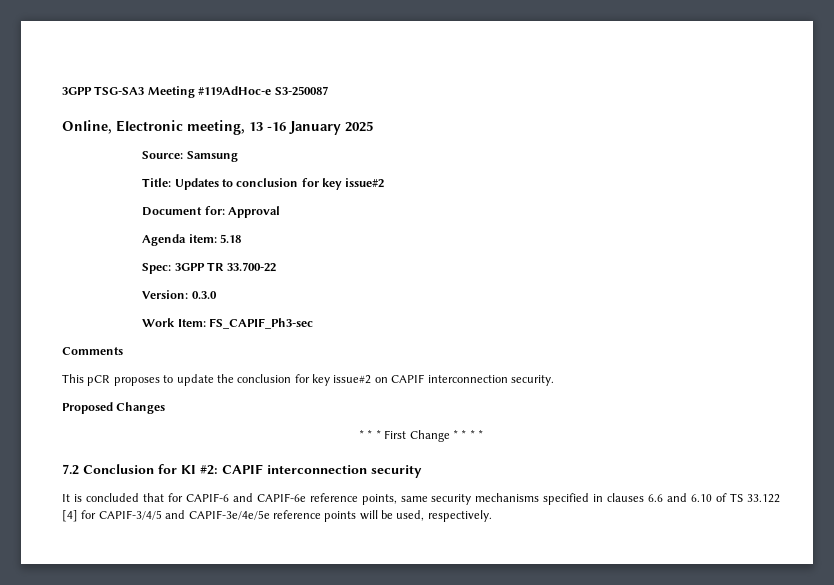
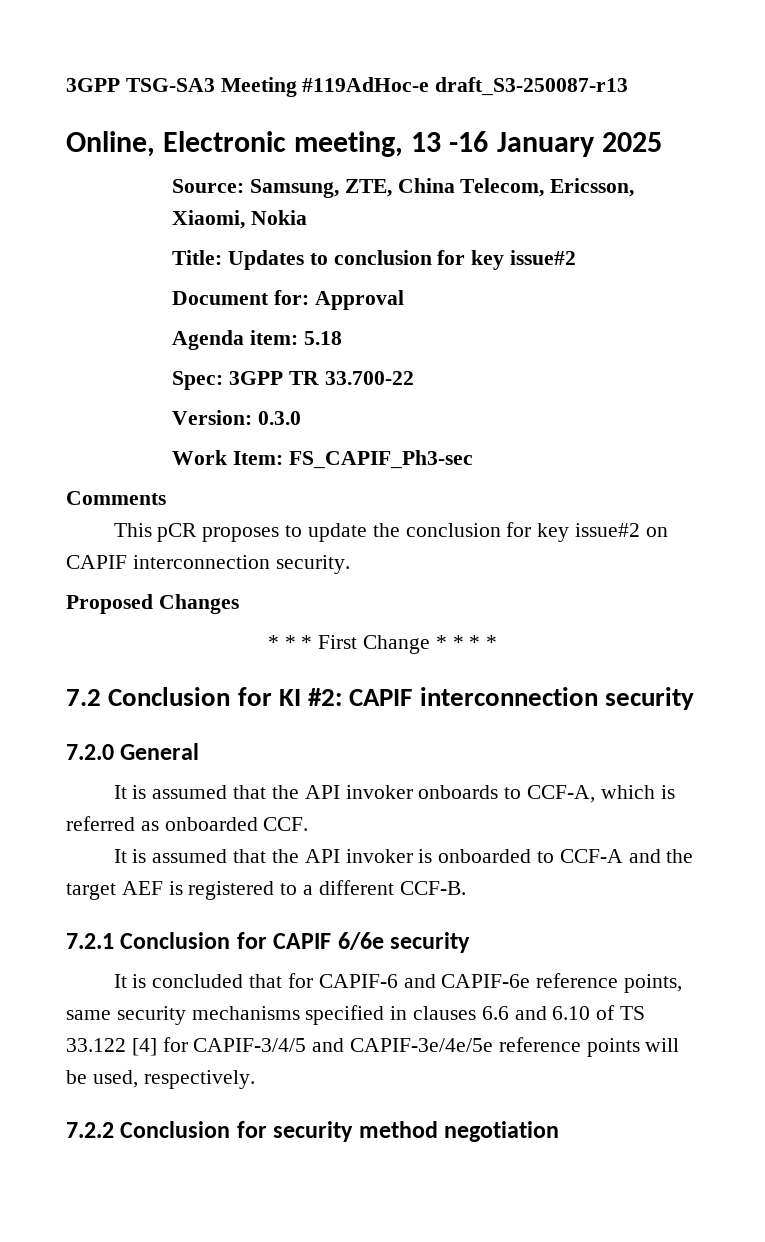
[274,86,328,96] S3-250087 -> [435,77,629,96] draft_S3-250087-r13
[186,151,238,162] Samsung -> [249,178,635,198] [172,210,307,229] Samsung, ZTE, China Telecom, Ericsson, Xiaomi, Nokia
(422, 471) none -> [66,743,200,760] [113,785,675,803] [66,816,309,831] [113,849,694,863] [66,880,466,900] [66,932,471,953] // 7.2.0 General // It is assumed that the API invoker onboards to CCF-A, which is referred as onboarded CCF. // It is assumed that the API invoker is onboarded to CCF-A and the target AEF is registered to a different CCF-B. // 7.2.1 Conclusion for CAPIF 6/6e security
(492, 516) none -> [66,1121,560,1142] // 7.2.2 Conclusion for security method negotiation

